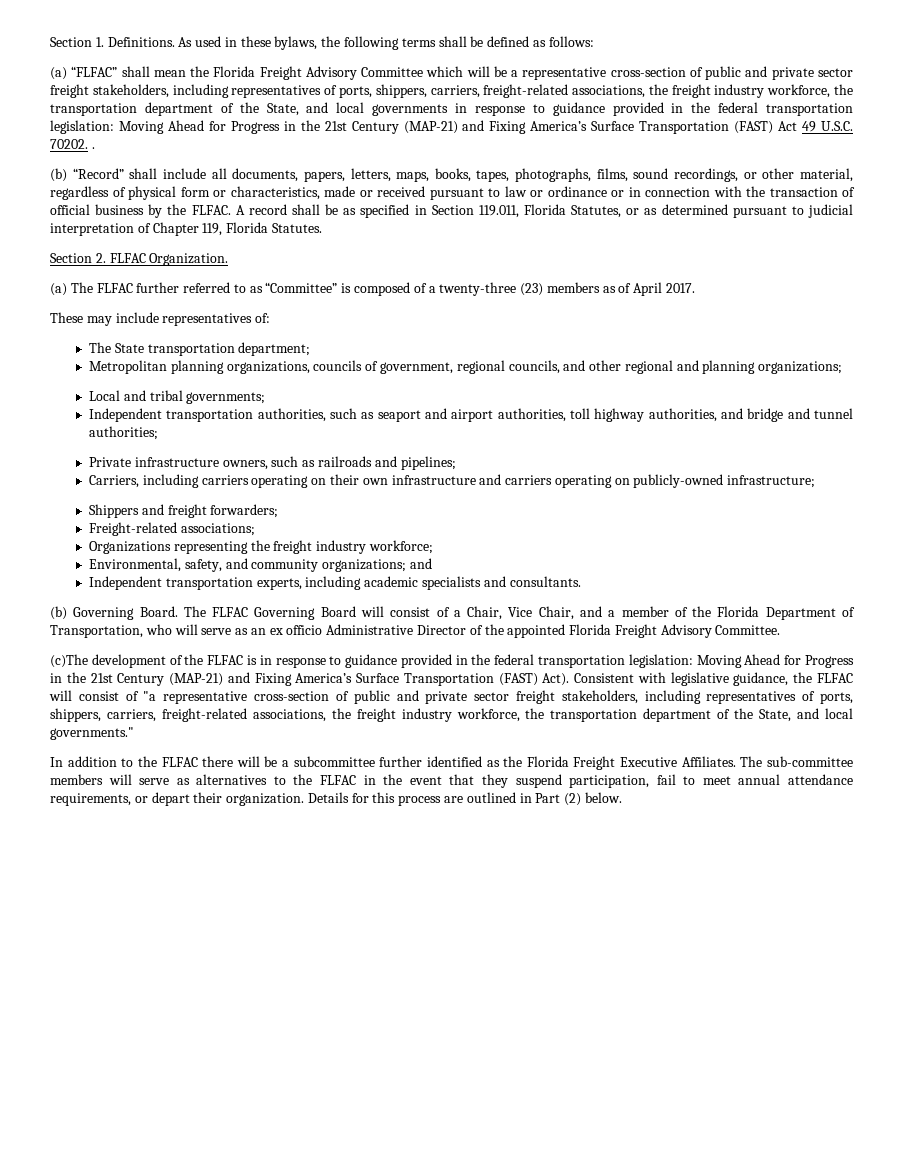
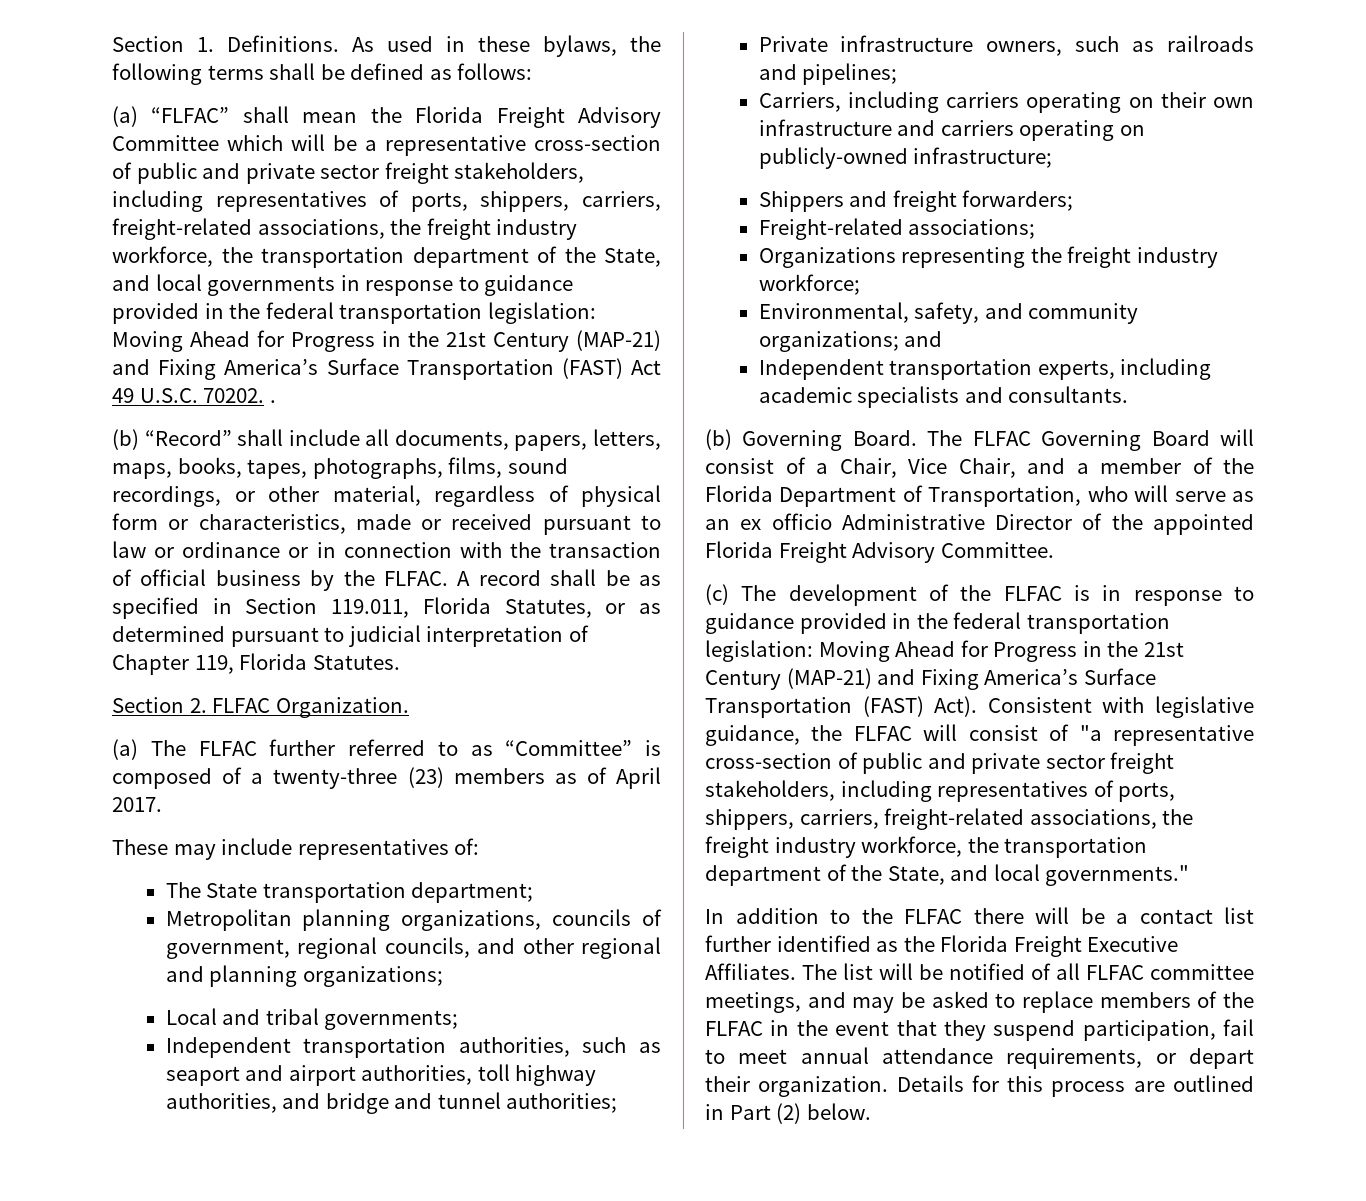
[50,654,88,668] (c)The -> [705,584,777,605] (c) The
[293,756,375,767] subcommittee -> [1139,907,1254,924] contact list
[767,756,854,767] [50,774,286,785] sub-committee members will serve as alternatives to -> [843,963,1254,980] [705,991,1218,1013] list will be notified of all FLFAC committee meetings, and may be asked to replace members of

